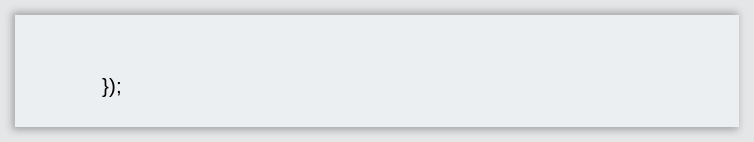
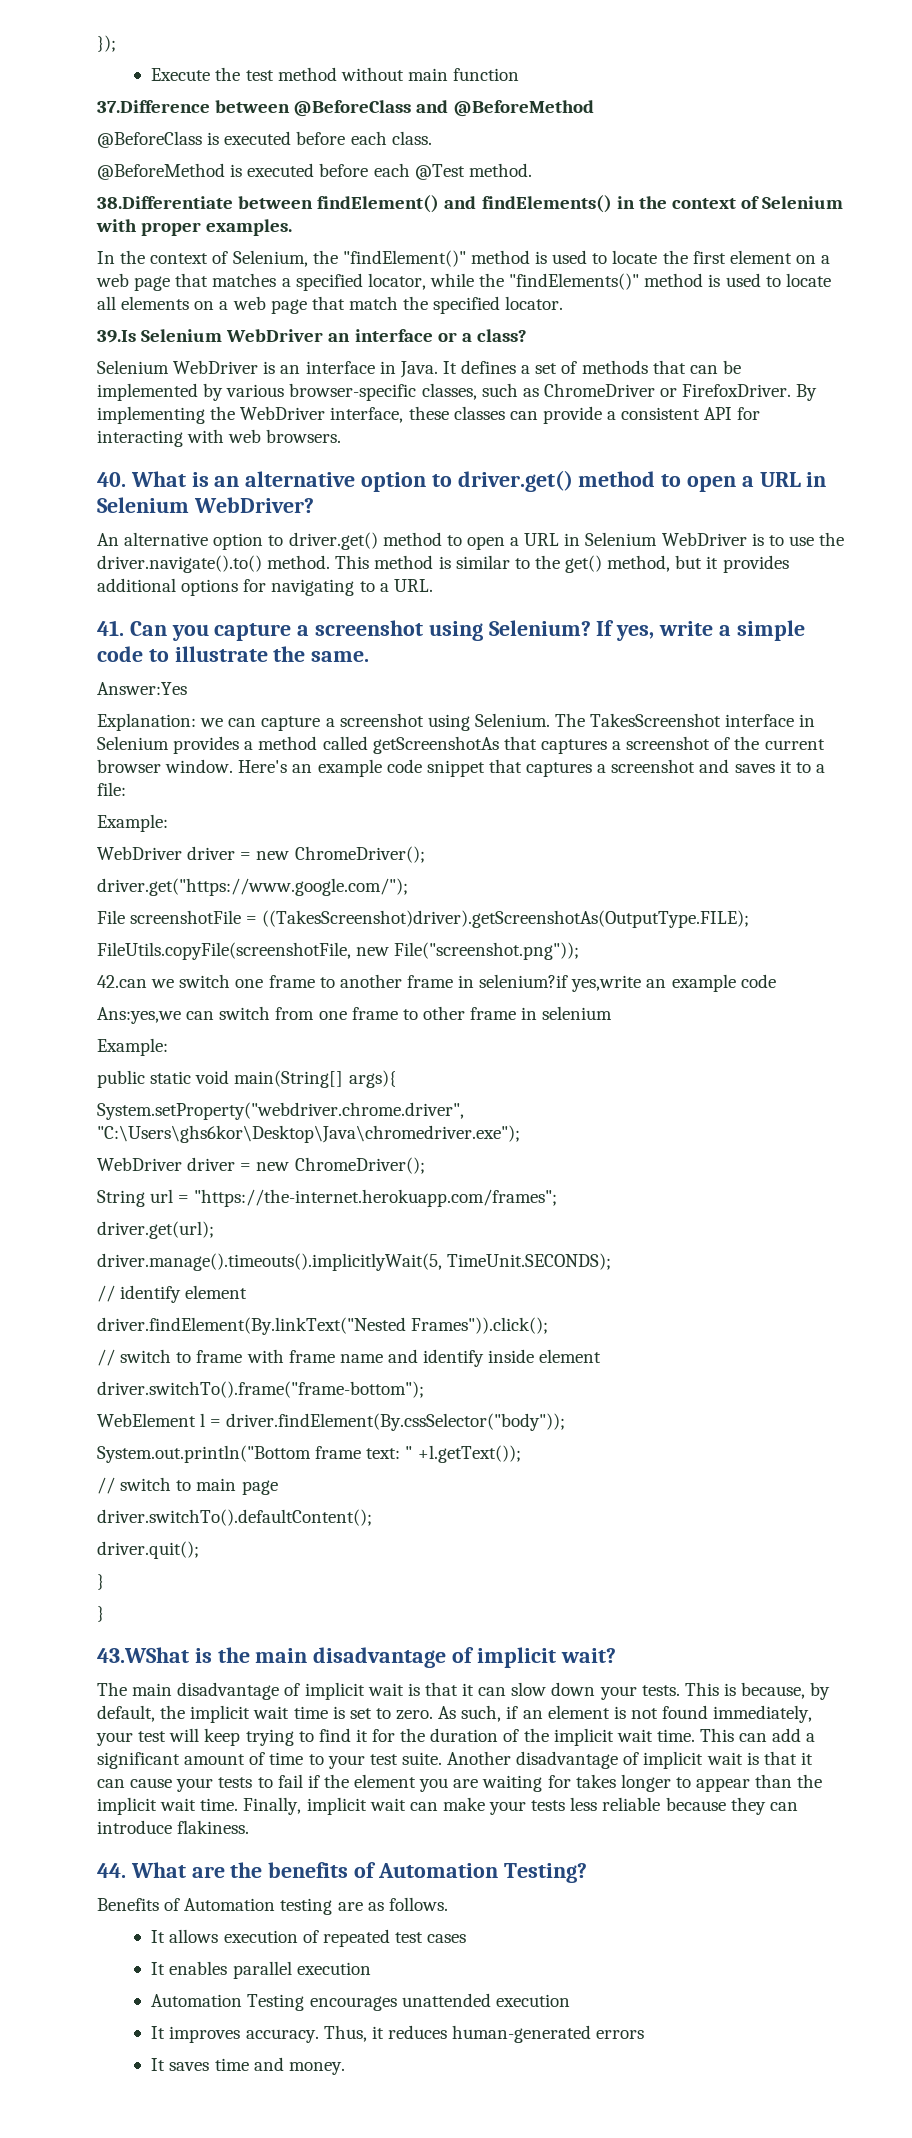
(122, 87) none -> [151,67,520,81] [97,100,594,117] [97,131,432,148] [97,163,532,180] [97,195,844,213] [96,219,293,236] [97,250,831,267] [96,273,831,291] [97,296,564,314] [97,329,527,343] [97,360,741,378] [97,383,818,401] [97,406,761,424] [97,429,342,447] [97,470,827,492] [97,497,314,513] [97,532,845,550] [97,555,789,573] [97,578,433,596] [97,620,805,641] [97,646,370,662] [97,682,187,695] [97,713,816,731] [97,736,825,754] [97,759,825,777] [97,782,126,796] [97,814,168,832] [97,846,425,863] [97,878,408,896] [97,910,750,928] [97,942,580,960] [97,974,776,992] [97,1006,613,1024] [97,1038,168,1056] [97,1070,396,1088] [97,1102,464,1120] [97,1125,520,1143] [97,1157,425,1174] [97,1189,558,1207] [97,1221,214,1239] [97,1253,612,1271] [97,1285,248,1303] [97,1317,549,1335] [97,1349,602,1367] [97,1381,424,1398] [97,1413,566,1431] [97,1445,521,1463] [97,1477,278,1495] [97,1509,372,1526] [97,1541,199,1559] [97,1574,104,1590] [97,1606,104,1622] [97,1647,616,1668] [97,1682,831,1700] [97,1705,813,1723] [96,1728,816,1746] [97,1751,813,1769] [97,1774,823,1792] [97,1797,798,1815] [97,1820,250,1834] [97,1862,587,1883] [97,1897,448,1915] [151,1929,467,1947] [151,1961,371,1979] [151,1993,570,2011] [151,2025,645,2043] [151,2057,345,2075] // Execute the test method without main function // 37.Difference between @BeforeClass and @BeforeMethod // @BeforeClass is executed before each class. // @BeforeMethod is executed before each @Test method. // 38.Differentiate between findElement() and findElements() in the context of Selenium with proper examples. // In the context of Selenium, the "findElement()" method is used to locate the first element on a web page that matches a specified locator, while the "findElements()" method is used to locate all elements on a web page that match the specified locator. // 39.Is Selenium WebDriver an interface or a class? // Selenium WebDriver is an interface in Java. It defines a set of methods that can be implemented by various browser-specific classes, such as ChromeDriver or FirefoxDriver. By implementing the WebDriver interface, these classes can provide a consistent API for interacting with web browsers. // 40. What is an alternative option to driver.get() method to open a URL in Selenium WebDriver? // An alternative option to driver.get() method to open a URL in Selenium WebDriver is to use the driver.navigate().to() method. This method is similar to the get() method, but it provides additional options for navigating to a URL. // 41. Can you capture a screenshot using Selenium? If yes, write a simple code to illustrate the same. // Answer:Yes // Explanation: we can capture a screenshot using Selenium. The TakesScreenshot interface in Selenium provides a method called getScreenshotAs that captures a screenshot of the current browser window. Here's an example code snippet that captures a screenshot and saves it to a file: // Example: // WebDriver driver = new ChromeDriver(); // driver.get("https://www.google.com/"); // File screenshotFile = ((TakesScreenshot)driver).getScreenshotAs(OutputType.FILE); // FileUtils.copyFile(screenshotFile, new File("screenshot.png")); // 42.can we switch one frame to another frame in selenium?if yes,write an example code // Ans:yes,we can switch from one frame to other frame in selenium // Example: // public static void main(String[] args){ // System.setProperty("webdriver.chrome.driver", "C:\Users\ghs6kor\Desktop\Java\chromedriver.exe"); // WebDriver driver = new ChromeDriver(); // String url = "https://the-internet.herokuapp.com/frames"; // driver.get(url); // driver.manage().timeouts().implicitlyWait(5, TimeUnit.SECONDS); // // identify element // driver.findElement(By.linkText("Nested Frames")).click(); // // switch to frame with frame name and identify inside element // driver.switchTo().frame("frame-bottom"); // WebElement l = driver.findElement(By.cssSelector("body")); // System.out.println("Bottom frame text: " +l.getText()); // // switch to main page // driver.switchTo().defaultContent(); // driver.quit(); // } // } // 43.WShat is the main disadvantage of implicit wait? // The main disadvantage of implicit wait is that it can slow down your tests. This is because, by default, the implicit wait time is set to zero. As such, if an element is not found immediately, your test will keep trying to find it for the duration of the implicit wait time. This can add a significant amount of time to your test suite. Another disadvantage of implicit wait is that it can cause your tests to fail if the element you are waiting for takes longer to appear than the implicit wait time. Finally, implicit wait can make your tests less reliable because they can introduce flakiness. // 44. What are the benefits of Automation Testing? // Benefits of Automation testing are as follows. // It allows execution of repeated test cases // It enables parallel execution // Automation Testing encourages unattended execution // It improves accuracy. Thus, it reduces human-generated errors // It saves time and money.

